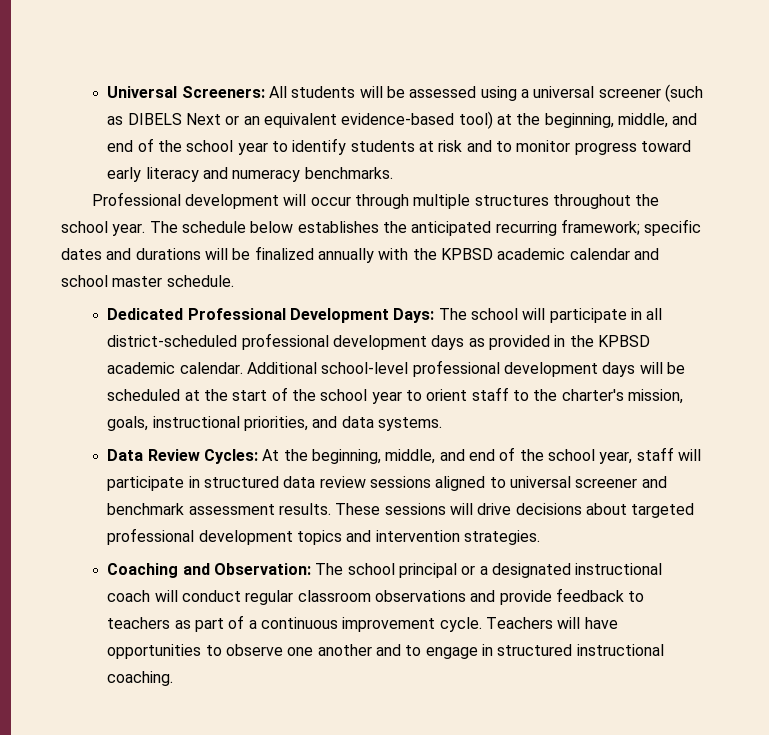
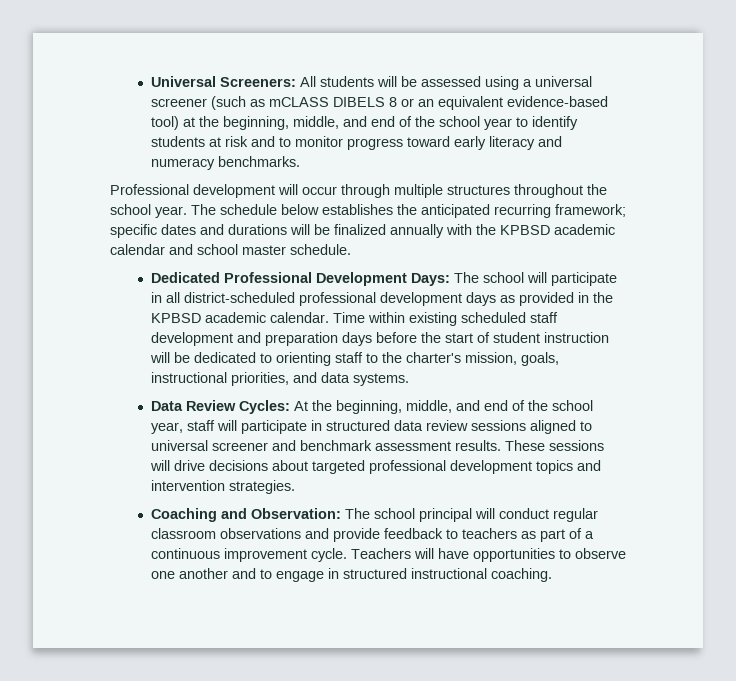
[127,113,222,125] DIBELS Next -> [268,97,397,107] mCLASS DIBELS 8
[247,360,686,377] [107,387,468,404] Additional school-level professional development days will be scheduled at the start of the school year to orient -> [332,312,558,326] [150,332,609,346] [149,352,331,366] Time within existing scheduled staff development and preparation days before the start of student instruction will be dedicated to orienting
[461,563,663,578] [107,590,151,602] or a designated instructional coach -> (472, 515) none

